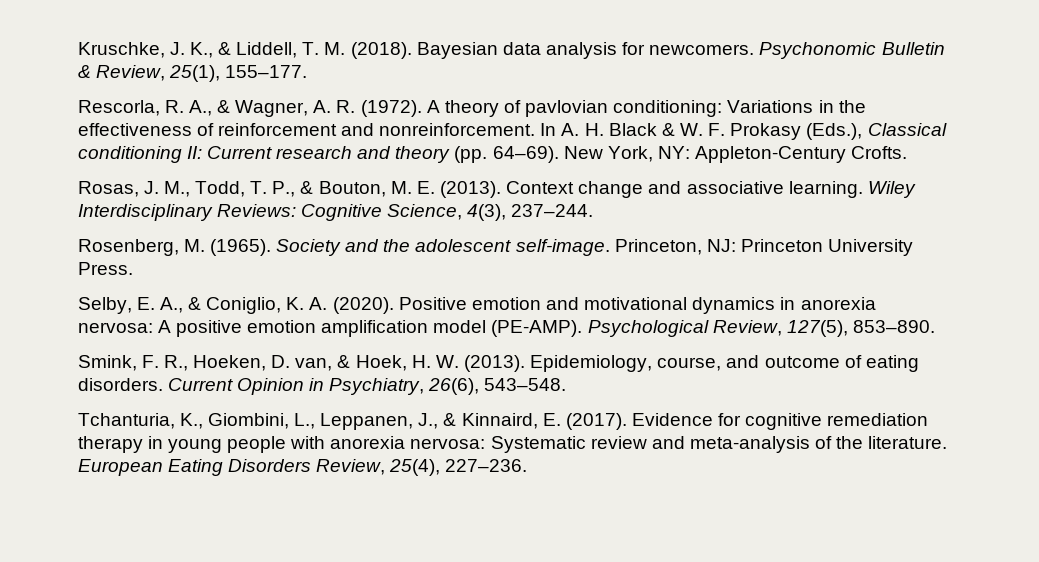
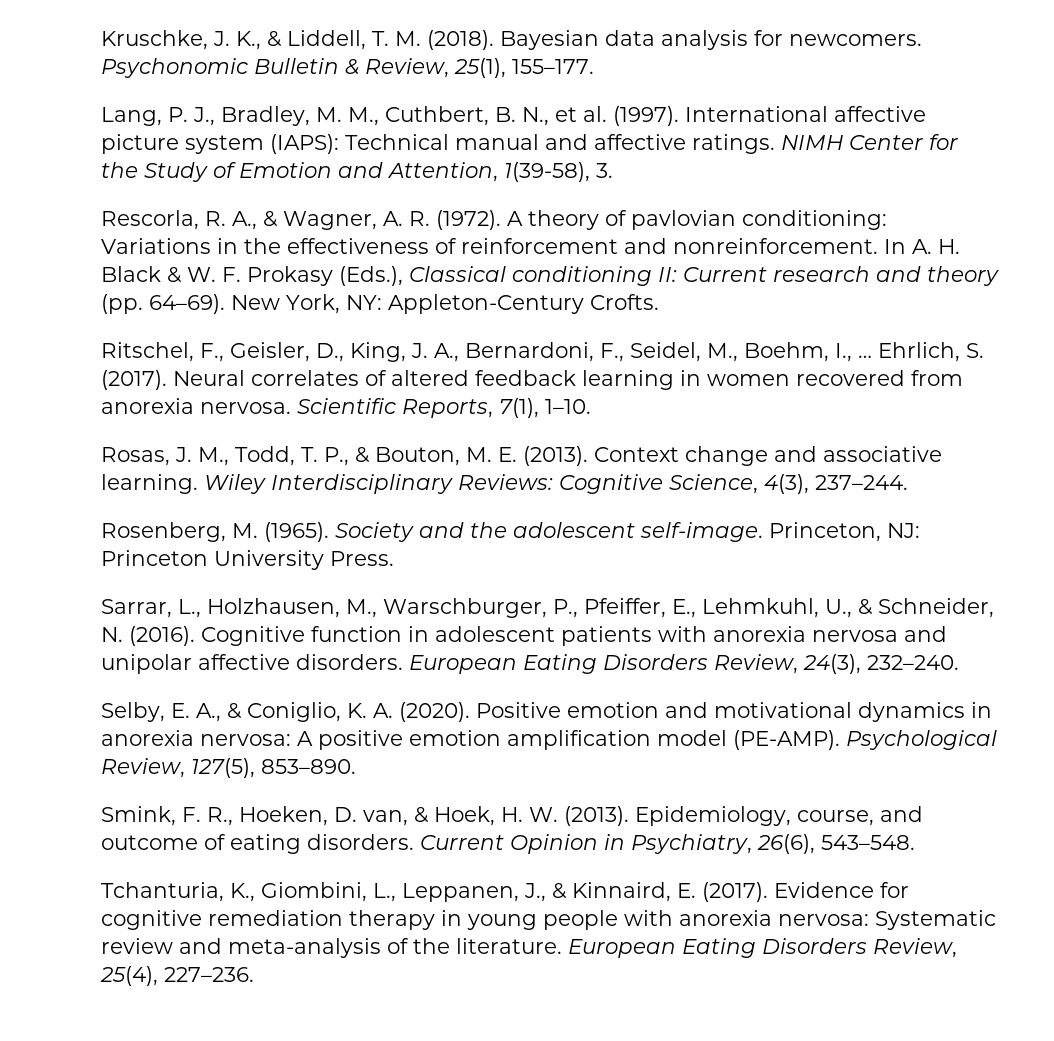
(308, 71) none -> [100,106,926,126] [100,134,958,154] [100,162,613,182] // Lang, P. J., Bradley, M. M., Cuthbert, B. N., et al. (1997). International affective picture system (IAPS): Technical manual and affective ratings. NIMH Center for the Study of Emotion and Attention, 1(39-58), 3.
(908, 152) none -> [100,342,984,362] [100,370,963,390] [100,398,591,418] // Ritschel, F., Geisler, D., King, J. A., Bernardoni, F., Seidel, M., Boehm, I., … Ehrlich, S. (2017). Neural correlates of altered feedback learning in women recovered from anorexia nervosa. Scientific Reports, 7(1), 1–10.
(133, 268) none -> [100,598,994,618] [100,626,947,646] [100,654,959,674] // Sarrar, L., Holzhausen, M., Warschburger, P., Pfeiffer, E., Lehmkuhl, U., & Schneider, N. (2016). Cognitive function in adolescent patients with anorexia nervosa and unipolar affective disorders. European Eating Disorders Review, 24(3), 232–240.

